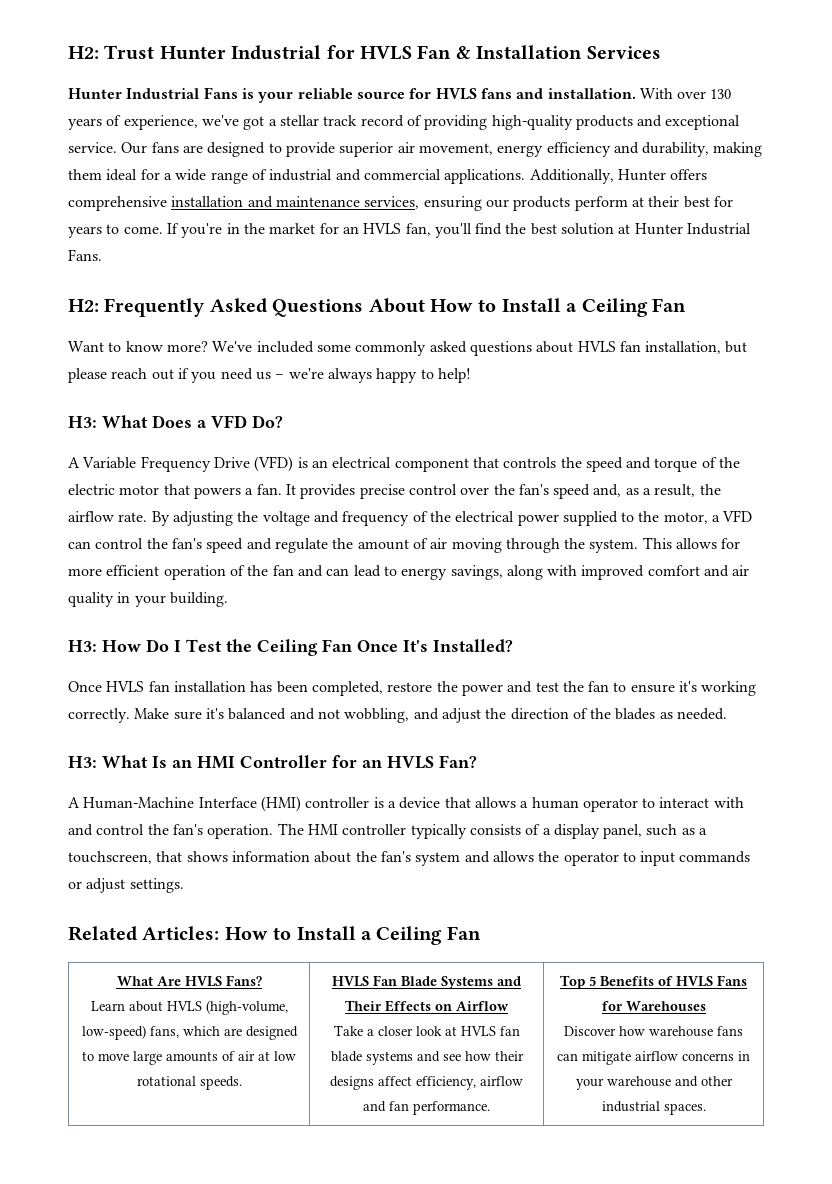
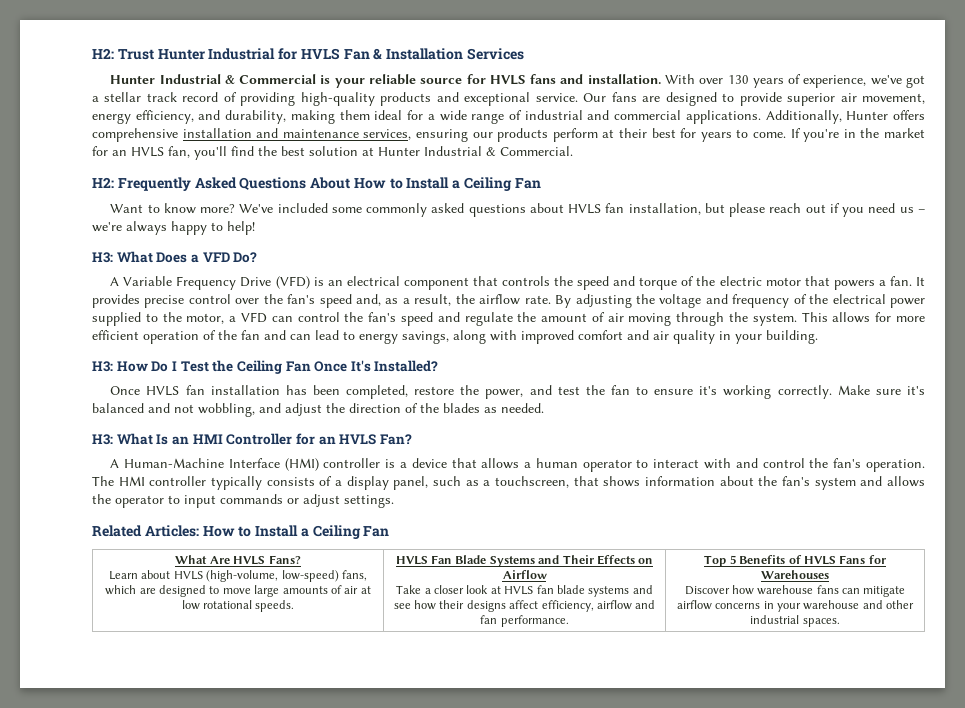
[203,87,238,99] Fans -> [224,74,317,84] & Commercial
[546,142,611,157] efficiency -> [135,110,194,124] efficiency,
[68,249,102,261] Fans. -> [486,146,573,156] & Commercial.
[461,684,503,696] power -> [485,389,524,399] power,

